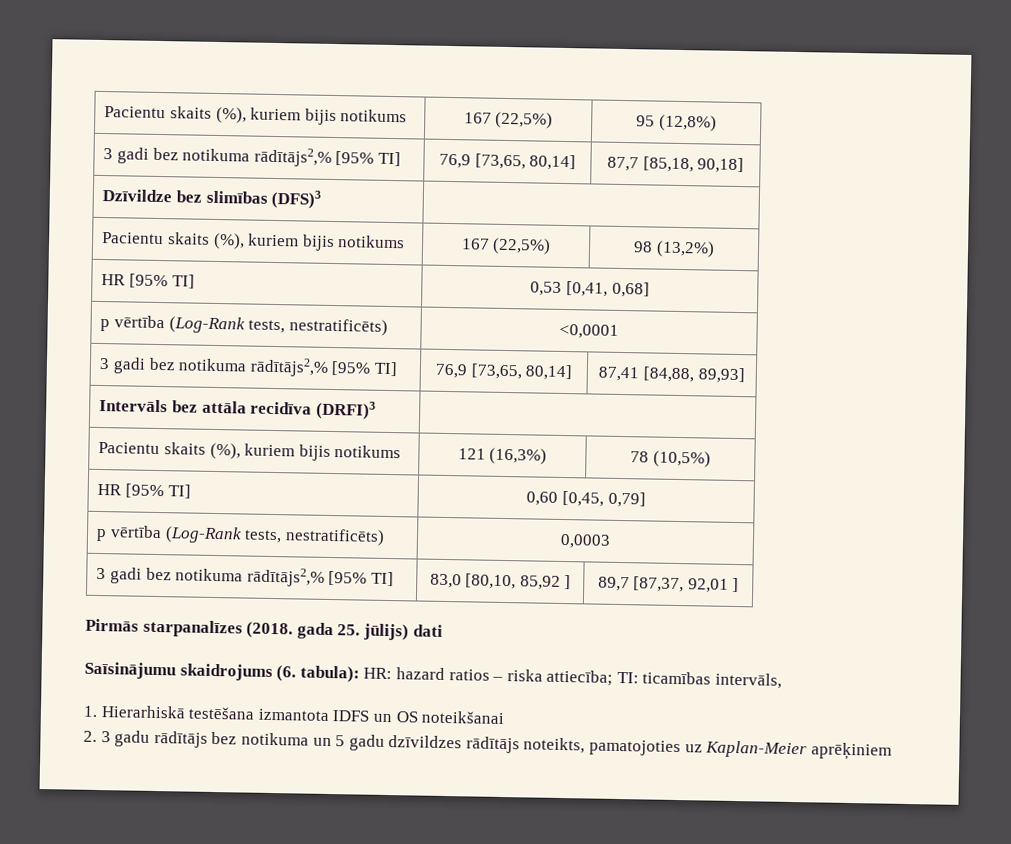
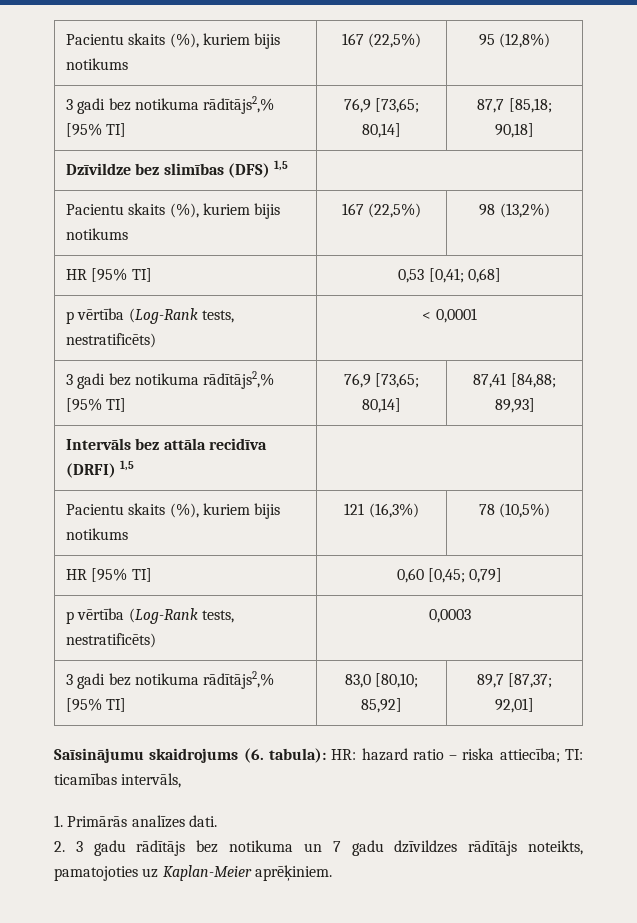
[474,153,526,170] [73,65, -> [375,98,420,113] [73,65;
[642,156,694,173] [85,18, -> [508,98,552,113] [85,18;
[271,189,322,209] (DFS)3 -> [227,160,289,178] (DFS) 1,5
[566,281,608,297] [0,41, -> [428,268,464,283] [0,41;
[559,323,619,339] [99,357,398,377] [434,363,522,380] <0,0001 // 3 gadi bez notikuma rādītājs2,% [95% TI] | 76,9 [73,65, -> [422,308,477,323] [65,371,275,389] [65,398,127,412] [343,373,420,388] < 0,0001 // 3 gadi bez notikuma rādītājs2,% [95% TI] | 76,9 [73,65;
[643,366,694,383] [84,88, -> [510,373,556,388] [84,88;
[315,400,376,420] (DRFI)3 -> [65,460,135,478] (DRFI) 1,5
[562,491,604,507] [0,45, -> [428,568,465,583] [0,45;
[465,573,572,590] [597,576,740,593] [85,618,443,641] [80,10, 85,92 ] | 89,7 [87,37, 92,01 ] // Pirmās starpanalīzes (2018. gada 25. jūlijs) dati -> [375,673,419,688] [361,698,402,713] [476,673,553,688] [495,698,534,713] [80,10; 85,92] | 89,7 [87,37; 92,01]
[448,669,490,681] ratios -> [412,749,444,760] ratio
[100,705,505,725] Hierarhiskā testēšana izmantota IDFS un OS noteikšanai -> [67,815,217,828] Primārās analīzes dati.
[335,735,346,747] 5 -> [332,841,341,852] 7
[810,742,892,761] aprēķiniem -> [254,865,332,881] aprēķiniem.

